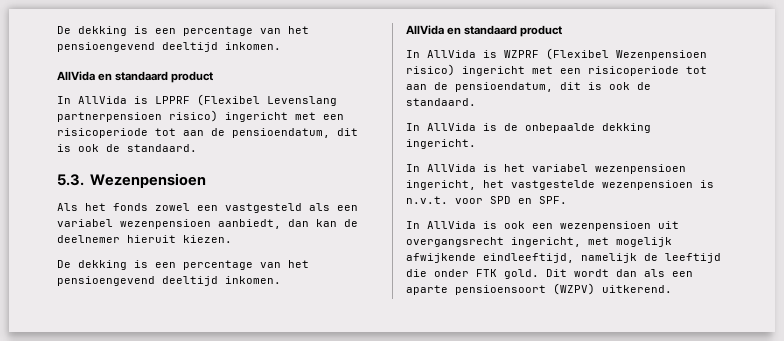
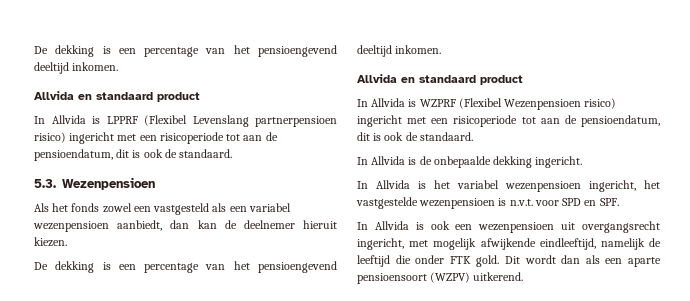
[57,71,214,83] [57,96,127,104] AllVida en standaard product // In AllVida -> [34,91,200,102] [34,115,86,124] Allvida en standaard product // In Allvida
[406,25,563,37] [406,50,476,58] AllVida en standaard product // In AllVida -> [357,74,523,85] [357,98,406,107] Allvida en standaard product // In Allvida
[427,123,476,131] AllVida -> [371,156,406,165] Allvida
[427,164,476,172] AllVida -> [376,180,410,189] Allvida
[427,221,476,229] AllVida -> [374,221,409,230] Allvida

